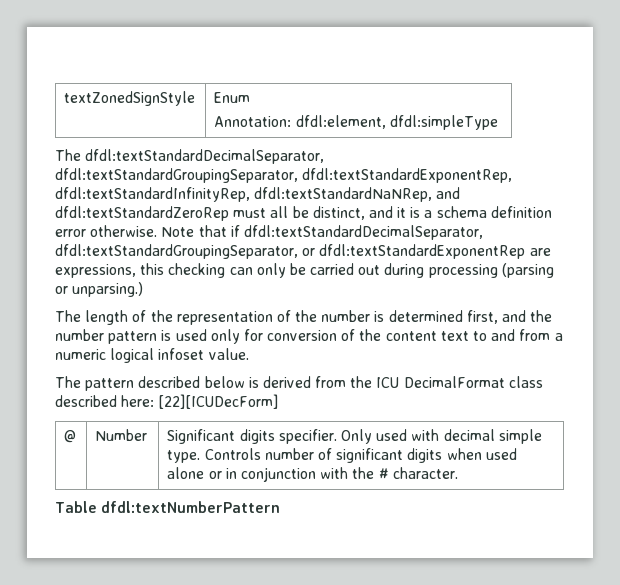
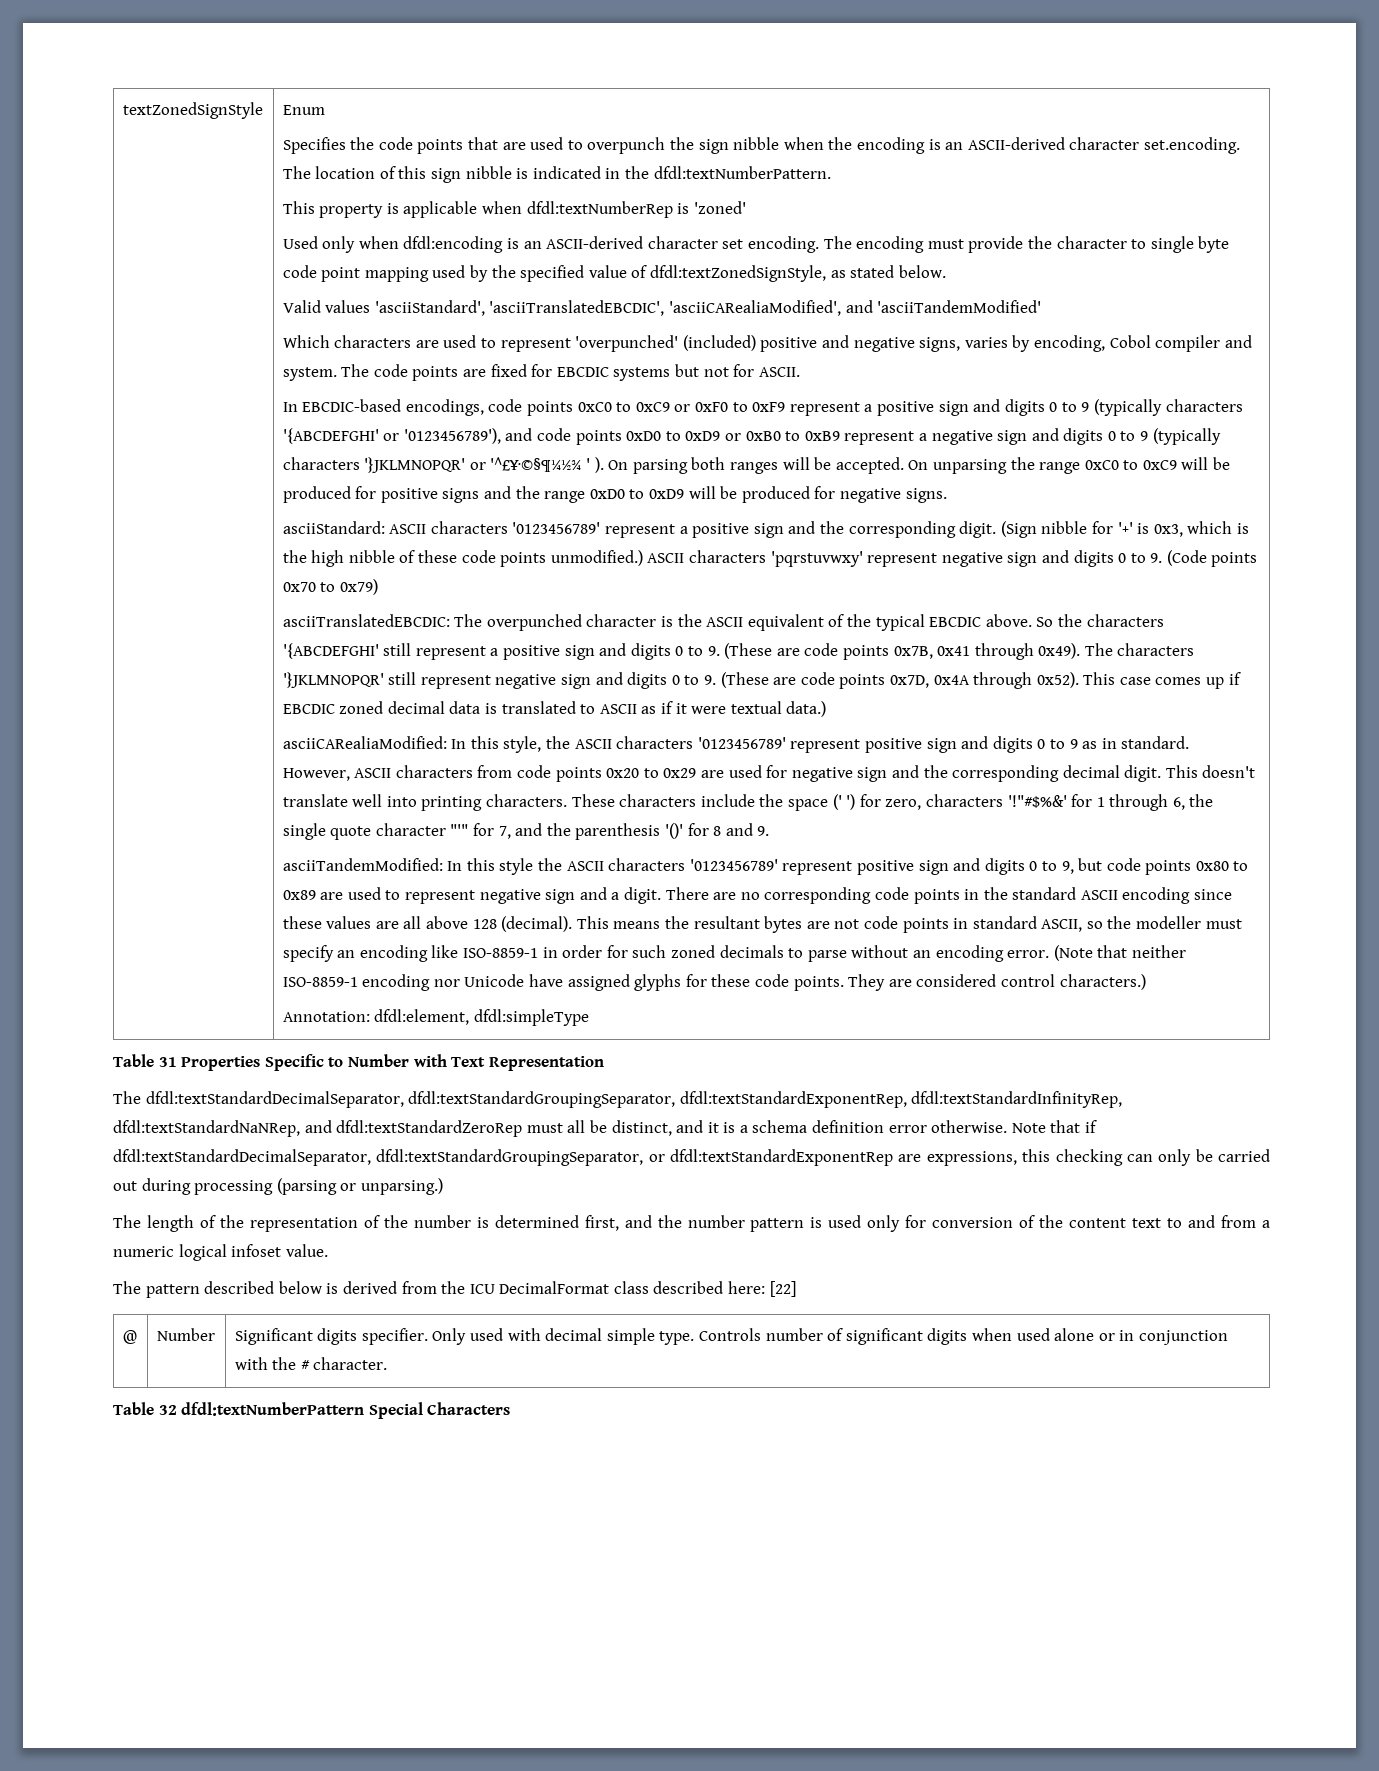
[214,115,498,130] Annotation: dfdl:element, dfdl:simpleType -> [282,137,1240,154] [282,166,831,183] [282,201,746,218] [282,236,1230,253] [282,265,946,282] [282,300,1042,316] [282,335,1252,352] [282,364,800,381] [282,399,1243,416] [282,428,1221,445] [282,457,1231,474] [282,486,947,503] [282,521,1249,538] [282,550,1258,567] [282,579,378,595] [282,614,1164,631] [282,643,1195,660] [282,672,1241,689] [282,701,827,717] [282,736,1190,753] [282,765,1256,782] [282,794,1214,811] [282,823,770,840] [282,858,1249,875] [282,887,1233,904] [282,916,1242,933] [282,945,1186,962] [282,974,1146,991] [282,1009,589,1026] [113,1054,604,1071] Specifies the code points that are used to overpunch the sign nibble when the encoding is an ASCII-derived character set.encoding. The location of this sign nibble is indicated in the dfdl:textNumberPattern. // This property is applicable when dfdl:textNumberRep is 'zoned' // Used only when dfdl:encoding is an ASCII-derived character set encoding. The encoding must provide the character to single byte code point mapping used by the specified value of dfdl:textZonedSignStyle, as stated below. // Valid values 'asciiStandard', 'asciiTranslatedEBCDIC', 'asciiCARealiaModified', and 'asciiTandemModified' // Which characters are used to represent 'overpunched' (included) positive and negative signs, varies by encoding, Cobol compiler and system. The code points are fixed for EBCDIC systems but not for ASCII. // In EBCDIC-based encodings, code points 0xC0 to 0xC9 or 0xF0 to 0xF9 represent a positive sign and digits 0 to 9 (typically characters '{ABCDEFGHI' or '0123456789'), and code points 0xD0 to 0xD9 or 0xB0 to 0xB9 represent a negative sign and digits 0 to 9 (typically characters '}JKLMNOPQR' or '^£¥·©§¶¼½¾ ' ). On parsing both ranges will be accepted. On unparsing the range 0xC0 to 0xC9 will be produced for positive signs and the range 0xD0 to 0xD9 will be produced for negative signs. // asciiStandard: ASCII characters '0123456789' represent a positive sign and the corresponding digit. (Sign nibble for '+' is 0x3, which is the high nibble of these code points unmodified.) ASCII characters 'pqrstuvwxy' represent negative sign and digits 0 to 9. (Code points 0x70 to 0x79) // asciiTranslatedEBCDIC: The overpunched character is the ASCII equivalent of the typical EBCDIC above. So the characters '{ABCDEFGHI' still represent a positive sign and digits 0 to 9. (These are code points 0x7B, 0x41 through 0x49). The characters '}JKLMNOPQR' still represent negative sign and digits 0 to 9. (These are code points 0x7D, 0x4A through 0x52). This case comes up if EBCDIC zoned decimal data is translated to ASCII as if it were textual data.) // asciiCARealiaModified: In this style, the ASCII characters '0123456789' represent positive sign and digits 0 to 9 as in standard. However, ASCII characters from code points 0x20 to 0x29 are used for negative sign and the corresponding decimal digit. This doesn't translate well into printing characters. These characters include the space (' ') for zero, characters '!"#$%&' for 1 through 6, the single quote character "'" for 7, and the parenthesis '()' for 8 and 9. // asciiTandemModified: In this style the ASCII characters '0123456789' represent positive sign and digits 0 to 9, but code points 0x80 to 0x89 are used to represent negative sign and a digit. There are no corresponding code points in the standard ASCII encoding since these values are all above 128 (decimal). This means the resultant bytes are not code points in standard ASCII, so the modeller must specify an encoding like ISO-8859-1 in order for such zoned decimals to parse without an encoding error. (Note that neither ISO-8859-1 encoding nor Unicode have assigned glyphs for these code points. They are considered control characters.) // Annotation: dfdl:element, dfdl:simpleType // Table 31 Properties Specific to Number with Text Representation
[158,394,279,409] [22][ICUDecForm] -> [769,1281,796,1297] [22]
[101,501,281,513] dfdl:textNumberPattern -> [158,1402,511,1419] 32 dfdl:textNumberPattern Special Characters

